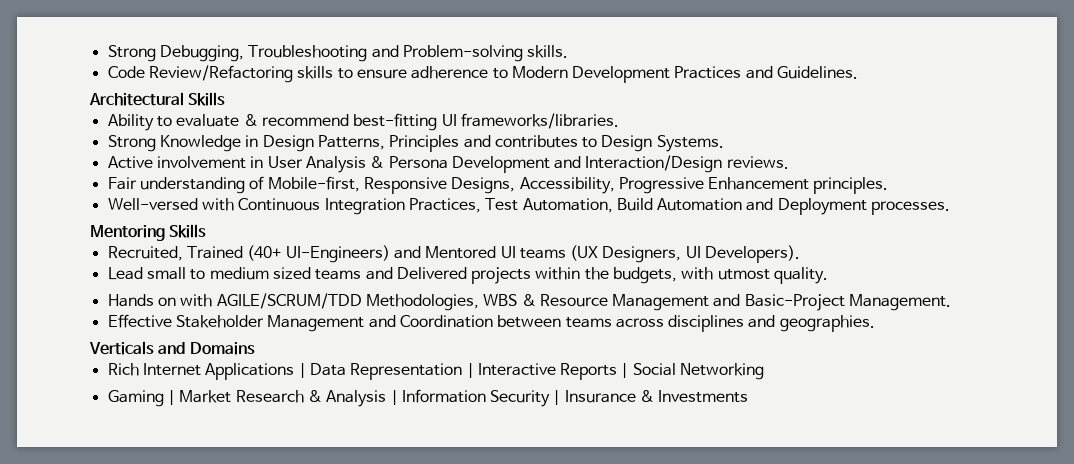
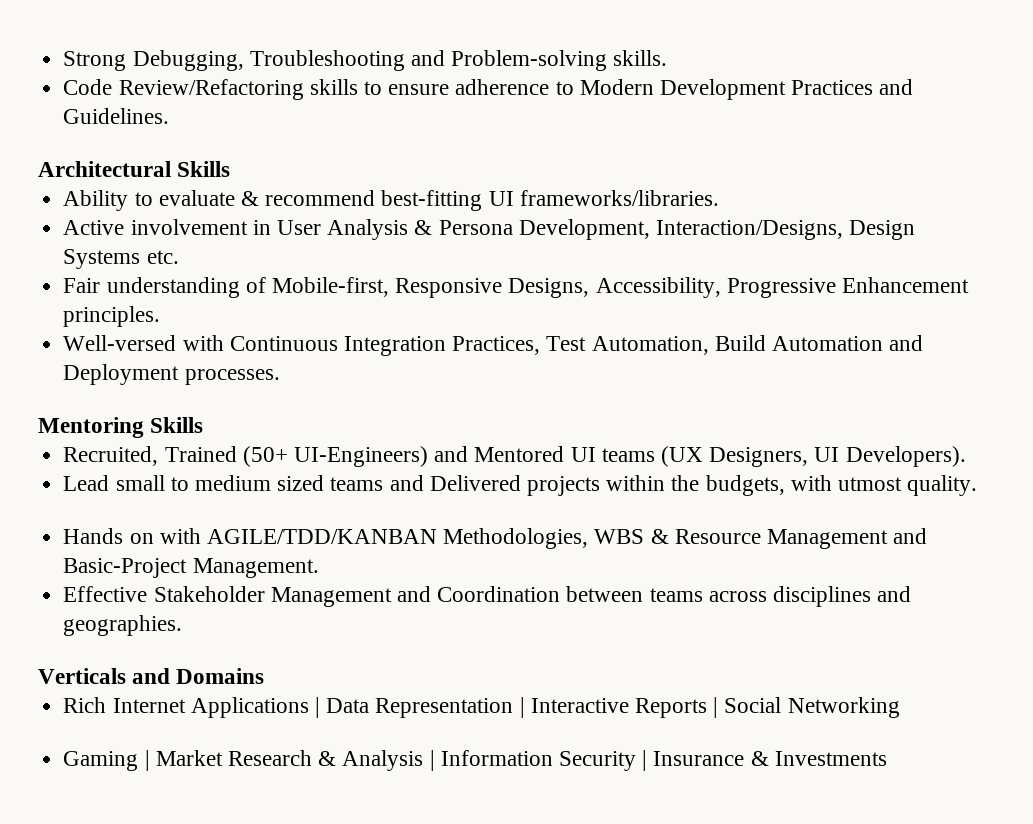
[107,135,724,152] // Strong Knowledge in Design Patterns, Principles and contributes to Design Systems. -> (719, 198) none
[451,155,789,173] Development and Interaction/Design reviews. -> [518,219,916,240] [63,249,179,269] Development, Interaction/Designs, Design Systems etc.
[247,245,282,261] (40+ -> [242,446,288,467] (50+
[216,293,362,309] AGILE/SCRUM/TDD -> [206,529,437,544] AGILE/TDD/KANBAN

